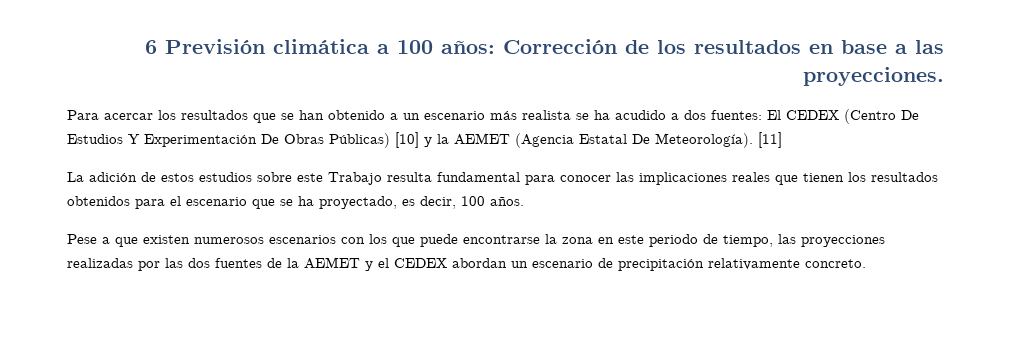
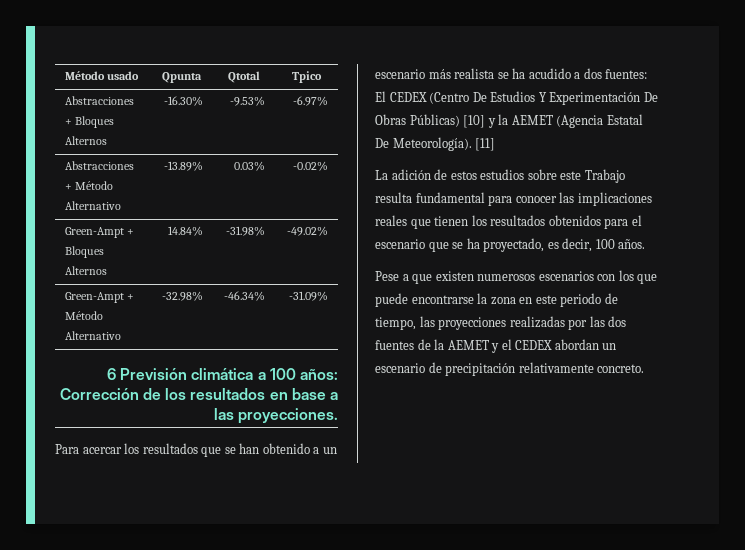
(145, 47) none -> [65,71,140,80] [162,72,202,83] [227,71,260,83] [291,71,322,83] [65,96,135,105] [65,116,115,128] [65,136,108,145] [163,96,203,106] [229,96,265,106] [292,96,328,106] [65,161,135,170] [65,181,114,190] [65,201,122,210] [163,161,203,171] [233,161,265,171] [292,161,328,171] [65,227,135,238] [65,246,105,258] [65,266,108,275] [167,226,203,236] [225,226,265,236] [286,226,328,236] [65,292,135,303] [65,311,104,320] [65,331,122,340] [161,291,203,301] [223,291,265,301] [288,291,328,301] Método usado | Qpunta | Qtotal | Tpico // Abstracciones + Bloques Alternos | -16.30% | -9.53% | -6.97% // Abstracciones + Método Alternativo | -13.89% | 0.03% | -0.02% // Green-Ampt + Bloques Alternos | 14.84% | -31.98% | -49.02% // Green-Ampt + Método Alternativo | -32.98% | -46.34% | -31.09% //

